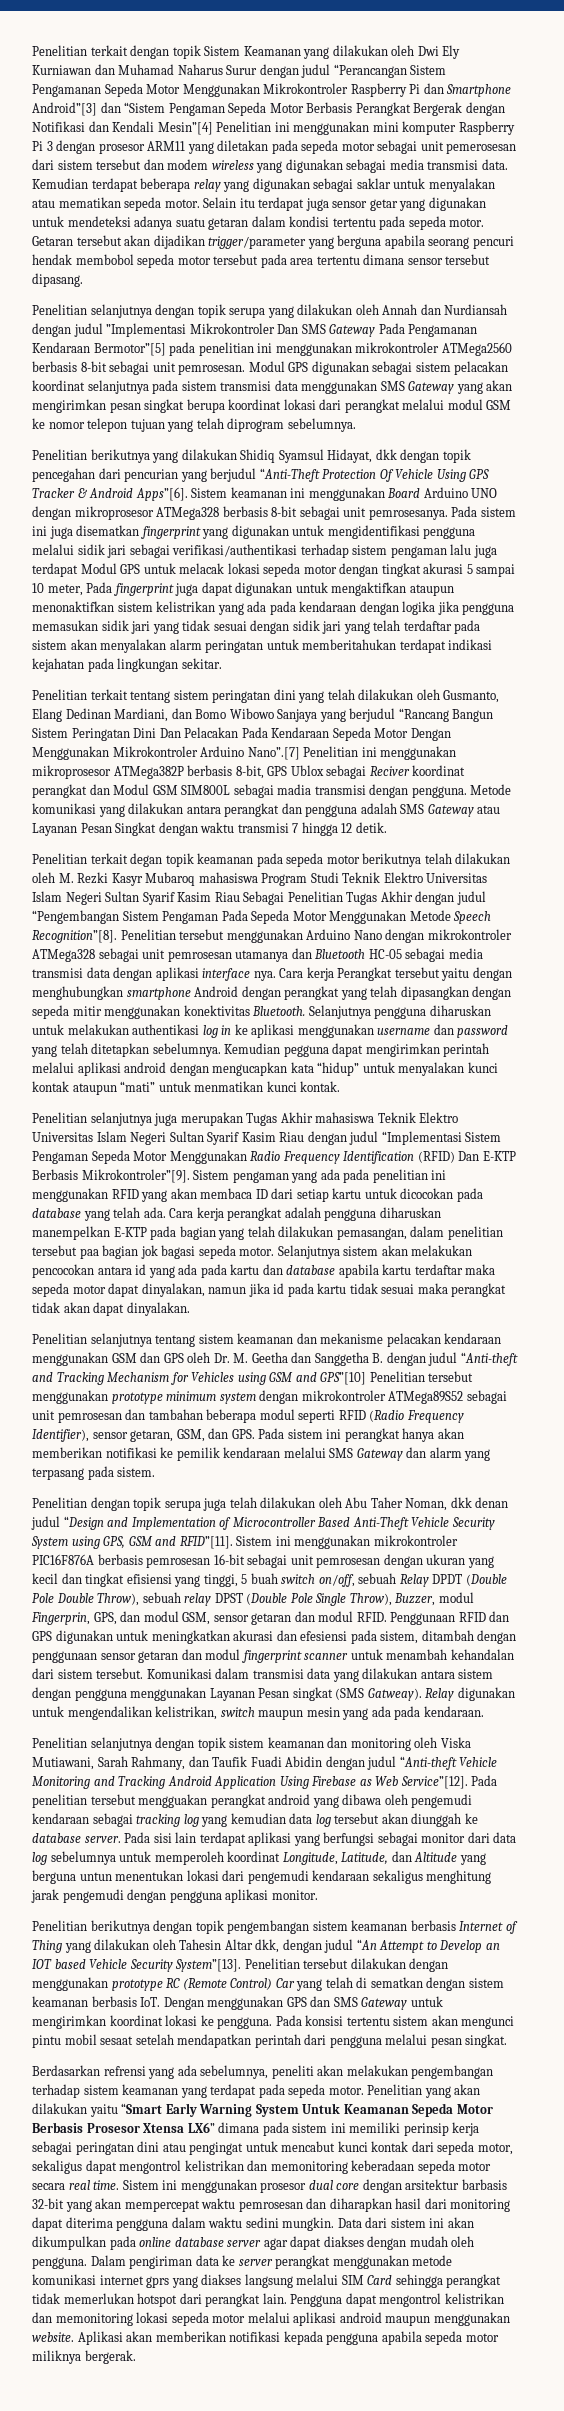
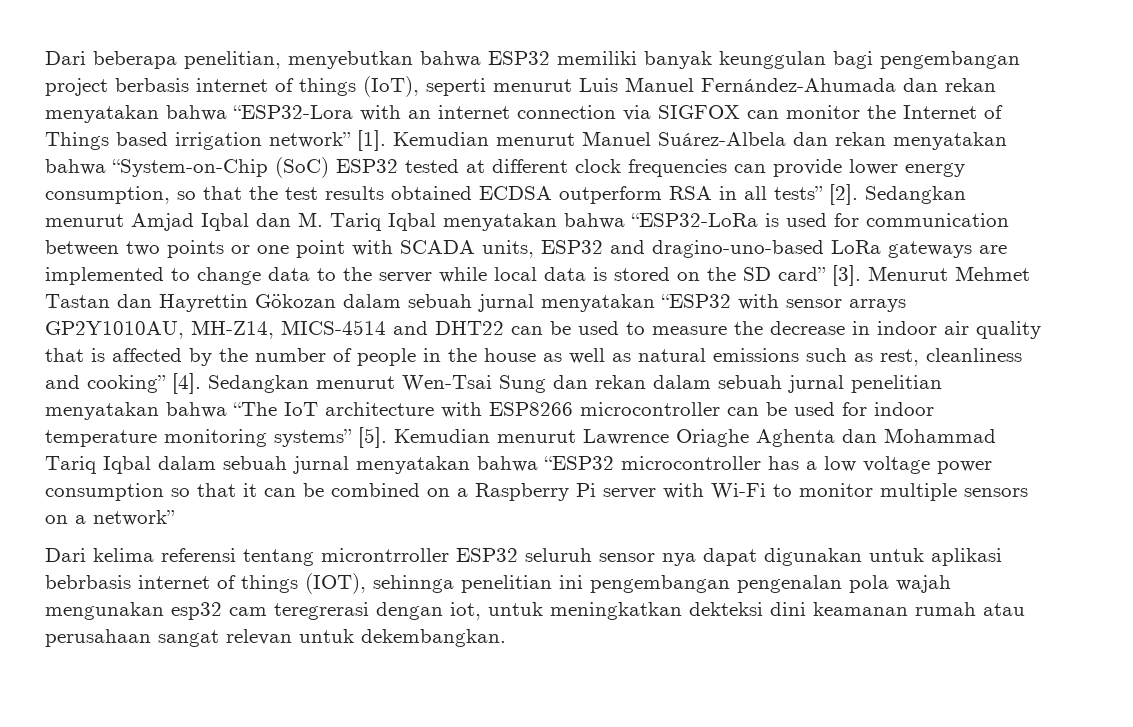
[32,45,461,59] [32,64,447,78] [32,83,512,97] [32,102,505,116] [32,121,515,135] [32,140,517,154] [32,159,508,173] [32,178,495,192] [32,197,486,211] [32,216,485,230] [32,235,514,249] [32,254,491,268] [32,273,83,287] [32,304,508,318] [32,323,478,337] [32,342,512,356] [32,361,509,375] [32,380,513,394] [32,399,512,413] [32,418,356,432] [32,449,471,463] [32,468,490,482] [32,487,498,501] [32,506,516,520] [32,525,476,539] [32,544,497,558] [32,563,516,577] [32,582,454,596] [32,601,515,615] [32,620,481,634] [32,639,493,653] [32,658,222,672] [32,689,500,703] [32,708,494,722] [32,727,451,741] [32,746,457,760] [32,765,466,779] [32,784,512,798] [32,803,501,817] [32,822,387,836] [32,853,511,867] [32,872,488,886] [32,891,486,905] [32,910,492,924] [32,929,512,943] [32,948,483,962] [32,967,512,981] [32,986,512,1000] [32,1005,491,1019] [32,1024,509,1038] [31,1043,490,1057] [32,1062,498,1076] [32,1081,341,1095] [32,1112,459,1126] [32,1131,502,1145] [32,1150,516,1164] [32,1169,447,1183] [32,1188,483,1202] [32,1207,441,1221] [32,1226,503,1240] [32,1245,473,1259] [32,1264,496,1278] [32,1283,507,1297] [32,1302,190,1316] [32,1333,502,1347] [32,1352,518,1366] [32,1371,474,1385] [32,1390,507,1404] [32,1409,464,1423] [32,1428,464,1442] [32,1447,491,1461] [32,1466,156,1480] [32,1497,509,1511] [31,1516,495,1530] [31,1535,458,1549] [32,1554,494,1568] [32,1573,507,1587] [32,1592,474,1606] [31,1611,510,1625] [32,1630,517,1644] [32,1649,514,1663] [32,1668,494,1682] [32,1687,515,1701] [32,1706,484,1720] [32,1737,471,1751] [32,1756,498,1770] [32,1775,498,1789] [32,1794,473,1808] [32,1813,478,1827] [32,1832,517,1846] [32,1851,486,1865] [32,1870,492,1884] [31,1889,318,1903] [32,1920,518,1934] [32,1939,500,1953] [32,1958,449,1972] [32,1977,504,1991] [32,1996,443,2010] [32,2015,515,2029] [32,2034,508,2048] [32,2065,494,2079] [32,2084,481,2098] [32,2103,493,2117] [32,2122,480,2136] [32,2141,513,2155] [32,2160,492,2174] [32,2179,507,2193] [32,2198,511,2212] [32,2217,474,2231] [32,2236,475,2250] [32,2255,453,2269] [32,2274,502,2288] [32,2293,504,2307] [32,2312,510,2326] [32,2331,499,2345] [32,2350,136,2364] Penelitian terkait dengan topik Sistem Keamanan yang dilakukan oleh Dwi Ely Kurniawan dan Muhamad Naharus Surur dengan judul “Perancangan Sistem Pengamanan Sepeda Motor Menggunakan Mikrokontroler Raspberry Pi dan Smartphone Android”[3] dan “Sistem Pengaman Sepeda Motor Berbasis Perangkat Bergerak dengan Notifikasi dan Kendali Mesin”[4] Penelitian ini menggunakan mini komputer Raspberry Pi 3 dengan prosesor ARM11 yang diletakan pada sepeda motor sebagai unit pemerosesan dari sistem tersebut dan modem wireless yang digunakan sebagai media transmisi data. Kemudian terdapat beberapa relay yang digunakan sebagai saklar untuk menyalakan atau mematikan sepeda motor. Selain itu terdapat juga sensor getar yang digunakan untuk mendeteksi adanya suatu getaran dalam kondisi tertentu pada sepeda motor. Getaran tersebut akan dijadikan trigger/parameter yang berguna apabila seorang pencuri hendak membobol sepeda motor tersebut pada area tertentu dimana sensor tersebut dipasang. // Penelitian selanjutnya dengan topik serupa yang dilakukan oleh Annah dan Nurdiansah dengan judul ”Implementasi Mikrokontroler Dan SMS Gateway Pada Pengamanan Kendaraan Bermotor”[5] pada penelitian ini menggunakan mikrokontroler ATMega2560 berbasis 8-bit sebagai unit pemrosesan. Modul GPS digunakan sebagai sistem pelacakan koordinat selanjutnya pada sistem transmisi data menggunakan SMS Gateway yang akan mengirimkan pesan singkat berupa koordinat lokasi dari perangkat melalui modul GSM ke nomor telepon tujuan yang telah diprogram sebelumnya. // Penelitian berikutnya yang dilakukan Shidiq Syamsul Hidayat, dkk dengan topik pencegahan dari pencurian yang berjudul “Anti-Theft Protection Of Vehicle Using GPS Tracker & Android Apps”[6]. Sistem keamanan ini menggunakan Board Arduino UNO dengan mikroprosesor ATMega328 berbasis 8-bit sebagai unit pemrosesanya. Pada sistem ini juga disematkan fingerprint yang digunakan untuk mengidentifikasi pengguna melalui sidik jari sebagai verifikasi/authentikasi terhadap sistem pengaman lalu juga terdapat Modul GPS untuk melacak lokasi sepeda motor dengan tingkat akurasi 5 sampai 10 meter, Pada fingerprint juga dapat digunakan untuk mengaktifkan ataupun menonaktifkan sistem kelistrikan yang ada pada kendaraan dengan logika jika pengguna memasukan sidik jari yang tidak sesuai dengan sidik jari yang telah terdaftar pada sistem akan menyalakan alarm peringatan untuk memberitahukan terdapat indikasi kejahatan pada lingkungan sekitar. // Penelitian terkait tentang sistem peringatan dini yang telah dilakukan oleh Gusmanto, Elang Dedinan Mardiani, dan Bomo Wibowo Sanjaya yang berjudul “Rancang Bangun Sistem Peringatan Dini Dan Pelacakan Pada Kendaraan Sepeda Motor Dengan Menggunakan Mikrokontroler Arduino Nano”.[7] Penelitian ini menggunakan mikroprosesor ATMega382P berbasis 8-bit, GPS Ublox sebagai Reciver koordinat perangkat dan Modul GSM SIM800L sebagai madia transmisi dengan pengguna. Metode komunikasi yang dilakukan antara perangkat dan pengguna adalah SMS Gateway atau Layanan Pesan Singkat dengan waktu transmisi 7 hingga 12 detik. // Penelitian terkait degan topik keamanan pada sepeda motor berikutnya telah dilakukan oleh M. Rezki Kasyr Mubaroq mahasiswa Program Studi Teknik Elektro Universitas Islam Negeri Sultan Syarif Kasim Riau Sebagai Penelitian Tugas Akhir dengan judul “Pengembangan Sistem Pengaman Pada Sepeda Motor Menggunakan Metode Speech Recognition”[8]. Penelitian tersebut menggunakan Arduino Nano dengan mikrokontroler ATMega328 sebagai unit pemrosesan utamanya dan Bluetooth HC-05 sebagai media transmisi data dengan aplikasi interface nya. Cara kerja Perangkat tersebut yaitu dengan menghubungkan smartphone Android dengan perangkat yang telah dipasangkan dengan sepeda mitir menggunakan konektivitas Bluetooth. Selanjutnya pengguna diharuskan untuk melakukan authentikasi log in ke aplikasi menggunakan username dan password yang telah ditetapkan sebelumnya. Kemudian pegguna dapat mengirimkan perintah melalui aplikasi android dengan mengucapkan kata “hidup” untuk menyalakan kunci kontak ataupun “mati” untuk menmatikan kunci kontak. // Penelitian selanjutnya juga merupakan Tugas Akhir mahasiswa Teknik Elektro Universitas Islam Negeri Sultan Syarif Kasim Riau dengan judul “Implementasi Sistem Pengaman Sepeda Motor Menggunakan Radio Frequency Identification (RFID) Dan E-KTP Berbasis Mikrokontroler”[9]. Sistem pengaman yang ada pada penelitian ini menggunakan RFID yang akan membaca ID dari setiap kartu untuk dicocokan pada database yang telah ada. Cara kerja perangkat adalah pengguna diharuskan manempelkan E-KTP pada bagian yang telah dilakukan pemasangan, dalam penelitian tersebut paa bagian jok bagasi sepeda motor. Selanjutnya sistem akan melakukan pencocokan antara id yang ada pada kartu dan database apabila kartu terdaftar maka sepeda motor dapat dinyalakan, namun jika id pada kartu tidak sesuai maka perangkat tidak akan dapat dinyalakan. // Penelitian selanjutnya tentang sistem keamanan dan mekanisme pelacakan kendaraan menggunakan GSM dan GPS oleh Dr. M. Geetha dan Sanggetha B. dengan judul “Anti-theft and Tracking Mechanism for Vehicles using GSM and GPS”[10] Penelitian tersebut menggunakan prototype minimum system dengan mikrokontroler ATMega89S52 sebagai unit pemrosesan dan tambahan beberapa modul seperti RFID (Radio Frequency Identifier), sensor getaran, GSM, dan GPS. Pada sistem ini perangkat hanya akan memberikan notifikasi ke pemilik kendaraan melalui SMS Gateway dan alarm yang terpasang pada sistem. // Penelitian dengan topik serupa juga telah dilakukan oleh Abu Taher Noman, dkk denan judul “Design and Implementation of Microcontroller Based Anti-Theft Vehicle Security System using GPS, GSM and RFID”[11]. Sistem ini menggunakan mikrokontroler PIC16F876A berbasis pemrosesan 16-bit sebagai unit pemrosesan dengan ukuran yang kecil dan tingkat efisiensi yang tinggi, 5 buah switch on/off, sebuah Relay DPDT (Double Pole Double Throw), sebuah relay DPST (Double Pole Single Throw), Buzzer, modul Fingerprin, GPS, dan modul GSM, sensor getaran dan modul RFID. Penggunaan RFID dan GPS digunakan untuk meningkatkan akurasi dan efesiensi pada sistem, ditambah dengan penggunaan sensor getaran dan modul fingerprint scanner untuk menambah kehandalan dari sistem tersebut. Komunikasi dalam transmisi data yang dilakukan antara sistem dengan pengguna menggunakan Layanan Pesan singkat (SMS Gatweay). Relay digunakan untuk mengendalikan kelistrikan, switch maupun mesin yang ada pada kendaraan. // Penelitian selanjutnya dengan topik sistem keamanan dan monitoring oleh Viska Mutiawani, Sarah Rahmany, dan Taufik Fuadi Abidin dengan judul “Anti-theft Vehicle Monitoring and Tracking Android Application Using Firebase as Web Service”[12]. Pada penelitian tersebut mengguakan perangkat android yang dibawa oleh pengemudi kendaraan sebagai tracking log yang kemudian data log tersebut akan diunggah ke database server. Pada sisi lain terdapat aplikasi yang berfungsi sebagai monitor dari data log sebelumnya untuk memperoleh koordinat Longitude, Latitude, dan Altitude yang berguna untun menentukan lokasi dari pengemudi kendaraan sekaligus menghitung jarak pengemudi dengan pengguna aplikasi monitor. // Penelitian berikutnya dengan topik pengembangan sistem keamanan berbasis Internet of Thing yang dilakukan oleh Tahesin Altar dkk, dengan judul “An Attempt to Develop an IOT based Vehicle Security System”[13]. Penelitian tersebut dilakukan dengan menggunakan prototype RC (Remote Control) Car yang telah di sematkan dengan sistem keamanan berbasis IoT. Dengan menggunakan GPS dan SMS Gateway untuk mengirimkan koordinat lokasi ke pengguna. Pada konsisi tertentu sistem akan mengunci pintu mobil sesaat setelah mendapatkan perintah dari pengguna melalui pesan singkat. // Berdasarkan refrensi yang ada sebelumnya, peneliti akan melakukan pengembangan terhadap sistem keamanan yang terdapat pada sepeda motor. Penelitian yang akan dilakukan yaitu “Smart Early Warning System Untuk Keamanan Sepeda Motor Berbasis Prosesor Xtensa LX6” dimana pada sistem ini memiliki perinsip kerja sebagai peringatan dini atau pengingat untuk mencabut kunci kontak dari sepeda motor, sekaligus dapat mengontrol kelistrikan dan memonitoring keberadaan sepeda motor secara real time. Sistem ini menggunakan prosesor dual core dengan arsitektur barbasis 32-bit yang akan mempercepat waktu pemrosesan dan diharapkan hasil dari monitoring dapat diterima pengguna dalam waktu sedini mungkin. Data dari sistem ini akan dikumpulkan pada online database server agar dapat diakses dengan mudah oleh pengguna. Dalam pengiriman data ke server perangkat menggunakan metode komunikasi internet gprs yang diakses langsung melalui SIM Card sehingga perangkat tidak memerlukan hotspot dari perangkat lain. Pengguna dapat mengontrol kelistrikan dan memonitoring lokasi sepeda motor melalui aplikasi android maupun menggunakan website. Aplikasi akan memberikan notifikasi kepada pengguna apabila sepeda motor miliknya bergerak. -> [45,51,1020,69] [45,76,996,97] [45,105,1003,123] [45,130,1007,151] [45,157,965,178] [45,184,966,205] [45,212,1009,231] [45,240,1007,258] [45,265,1030,286] [45,294,906,312] [45,320,1041,339] [45,348,1022,366] [45,373,942,394] [45,402,934,420] [45,427,996,448] [45,456,992,474] [45,483,1028,501] [45,510,175,526] [45,548,1002,566] [45,573,951,594] [45,602,1025,620] [45,629,506,647] Dari beberapa penelitian, menyebutkan bahwa ESP32 memiliki banyak keunggulan bagi pengembangan project berbasis internet of things (IoT), seperti menurut Luis Manuel Fernández-Ahumada dan rekan menyatakan bahwa “ESP32-Lora with an internet connection via SIGFOX can monitor the Internet of Things based irrigation network” [1]. Kemudian menurut Manuel Suárez-Albela dan rekan menyatakan bahwa “System-on-Chip (SoC) ESP32 tested at different clock frequencies can provide lower energy consumption, so that the test results obtained ECDSA outperform RSA in all tests” [2]. Sedangkan menurut Amjad Iqbal dan M. Tariq Iqbal menyatakan bahwa “ESP32-LoRa is used for communication between two points or one point with SCADA units, ESP32 and dragino-uno-based LoRa gateways are implemented to change data to the server while local data is stored on the SD card” [3]. Menurut Mehmet Tastan dan Hayrettin Gökozan dalam sebuah jurnal menyatakan “ESP32 with sensor arrays GP2Y1010AU, MH-Z14, MICS-4514 and DHT22 can be used to measure the decrease in indoor air quality that is affected by the number of people in the house as well as natural emissions such as rest, cleanliness and cooking” [4]. Sedangkan menurut Wen-Tsai Sung dan rekan dalam sebuah jurnal penelitian menyatakan bahwa “The IoT architecture with ESP8266 microcontroller can be used for indoor temperature monitoring systems” [5]. Kemudian menurut Lawrence Oriaghe Aghenta dan Mohammad Tariq Iqbal dalam sebuah jurnal menyatakan bahwa “ESP32 microcontroller has a low voltage power consumption so that it can be combined on a Raspberry Pi server with Wi-Fi to monitor multiple sensors on a network” // Dari kelima referensi tentang microntrroller ESP32 seluruh sensor nya dapat digunakan untuk aplikasi bebrbasis internet of things (IOT), sehinnga penelitian ini pengembangan pengenalan pola wajah mengunakan esp32 cam teregrerasi dengan iot, untuk meningkatkan dekteksi dini keamanan rumah atau perusahaan sangat relevan untuk dekembangkan.

